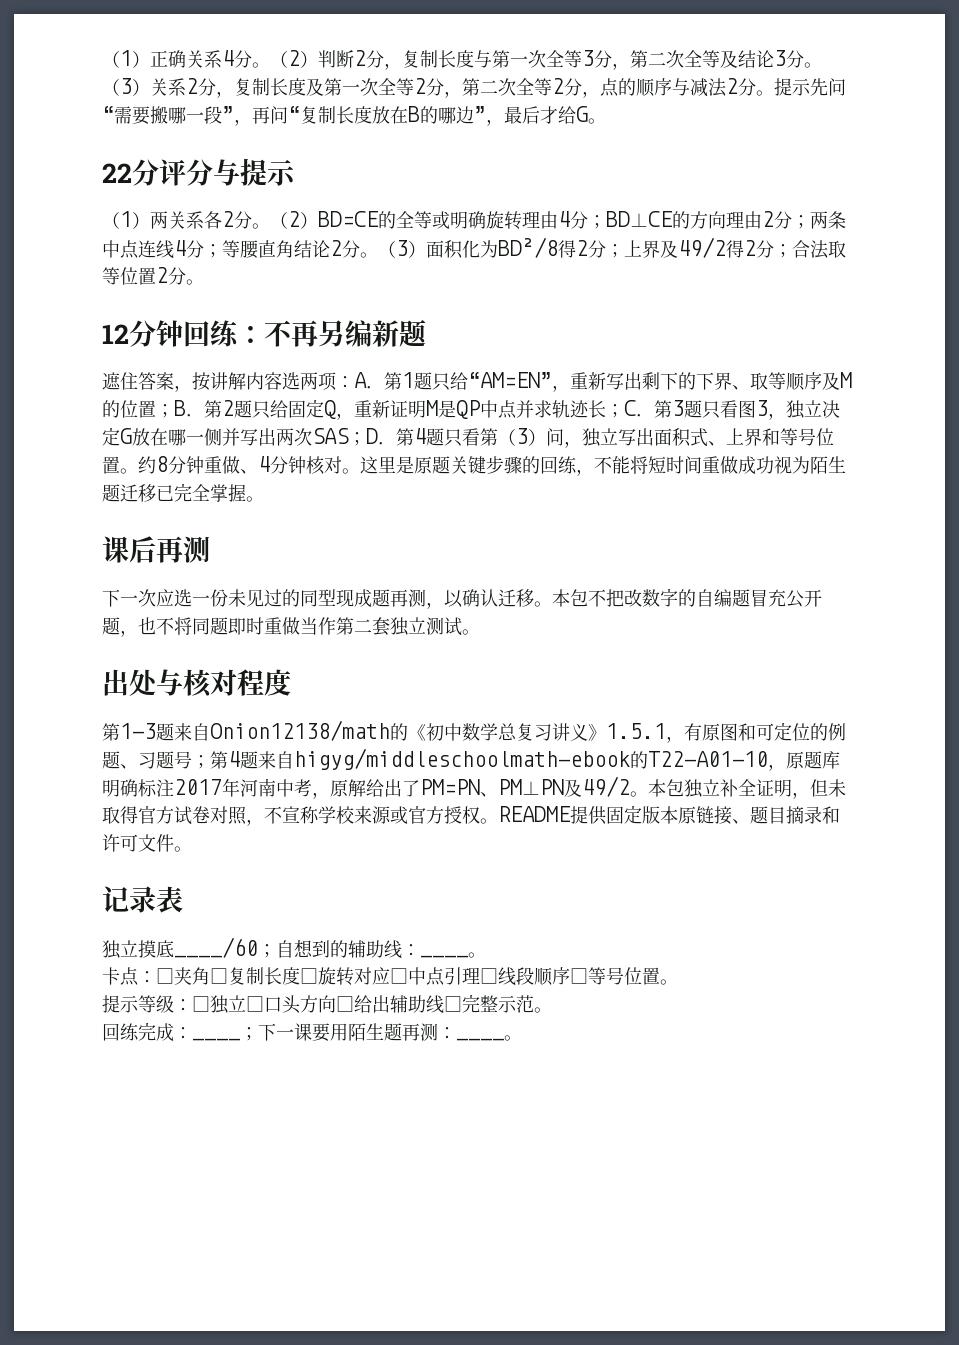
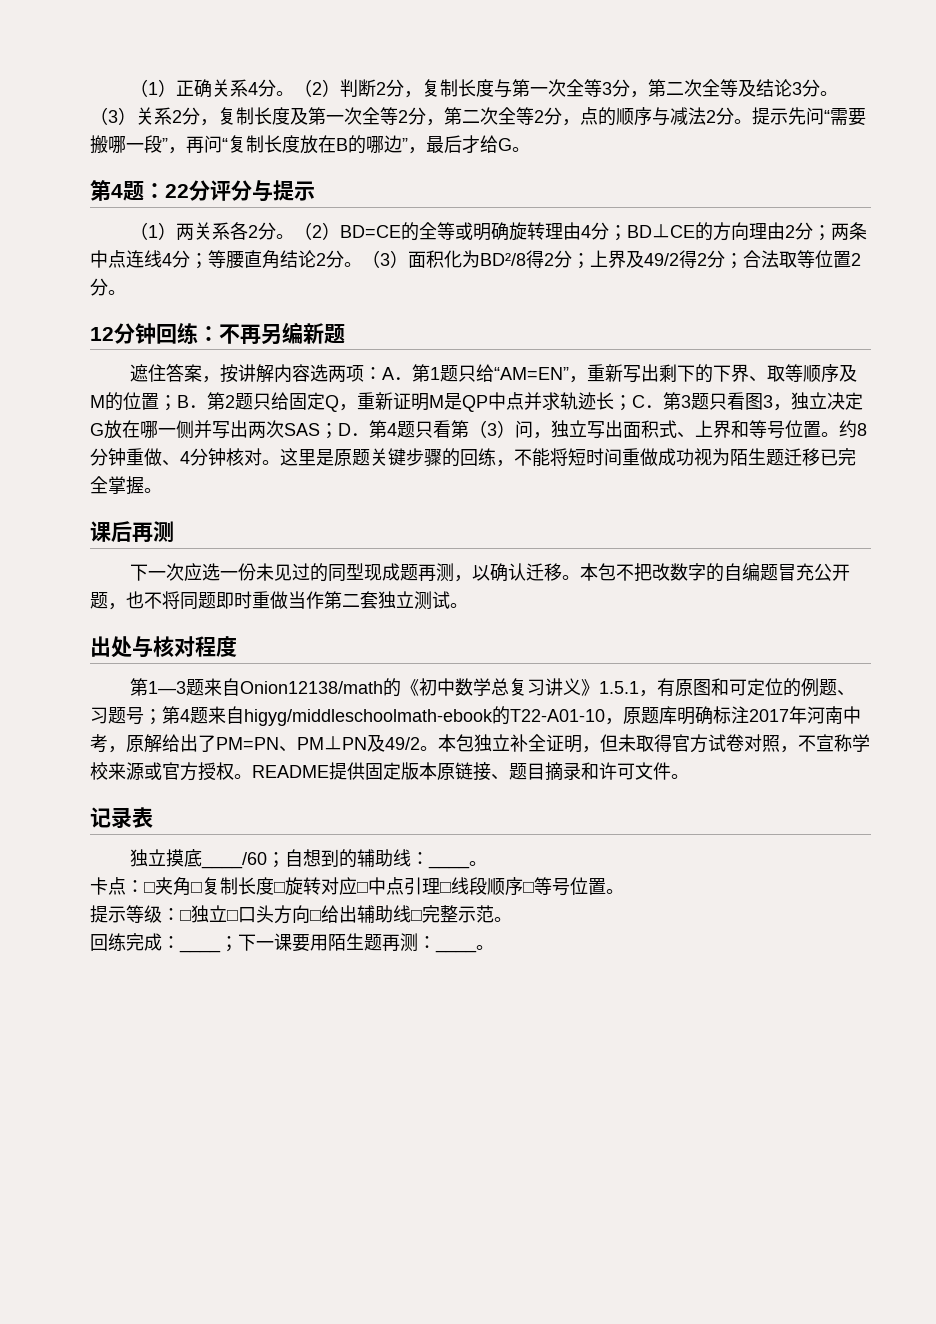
(606, 121) none -> [90,180,165,201] 第4题：

